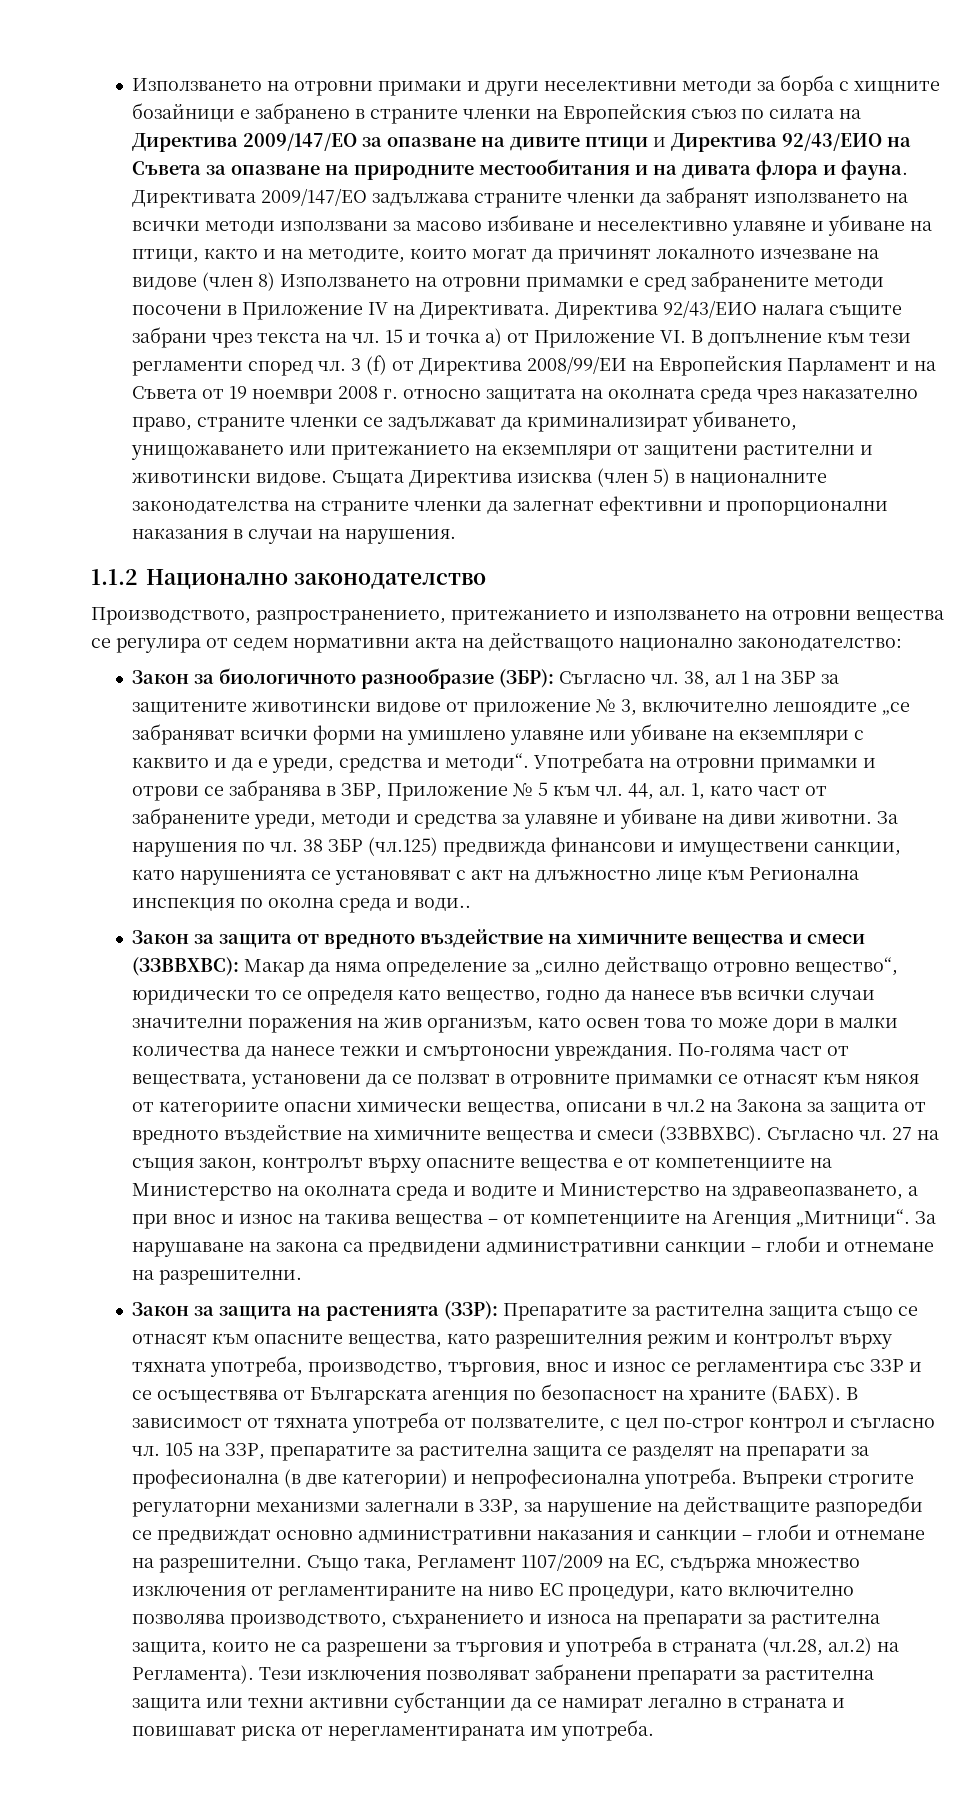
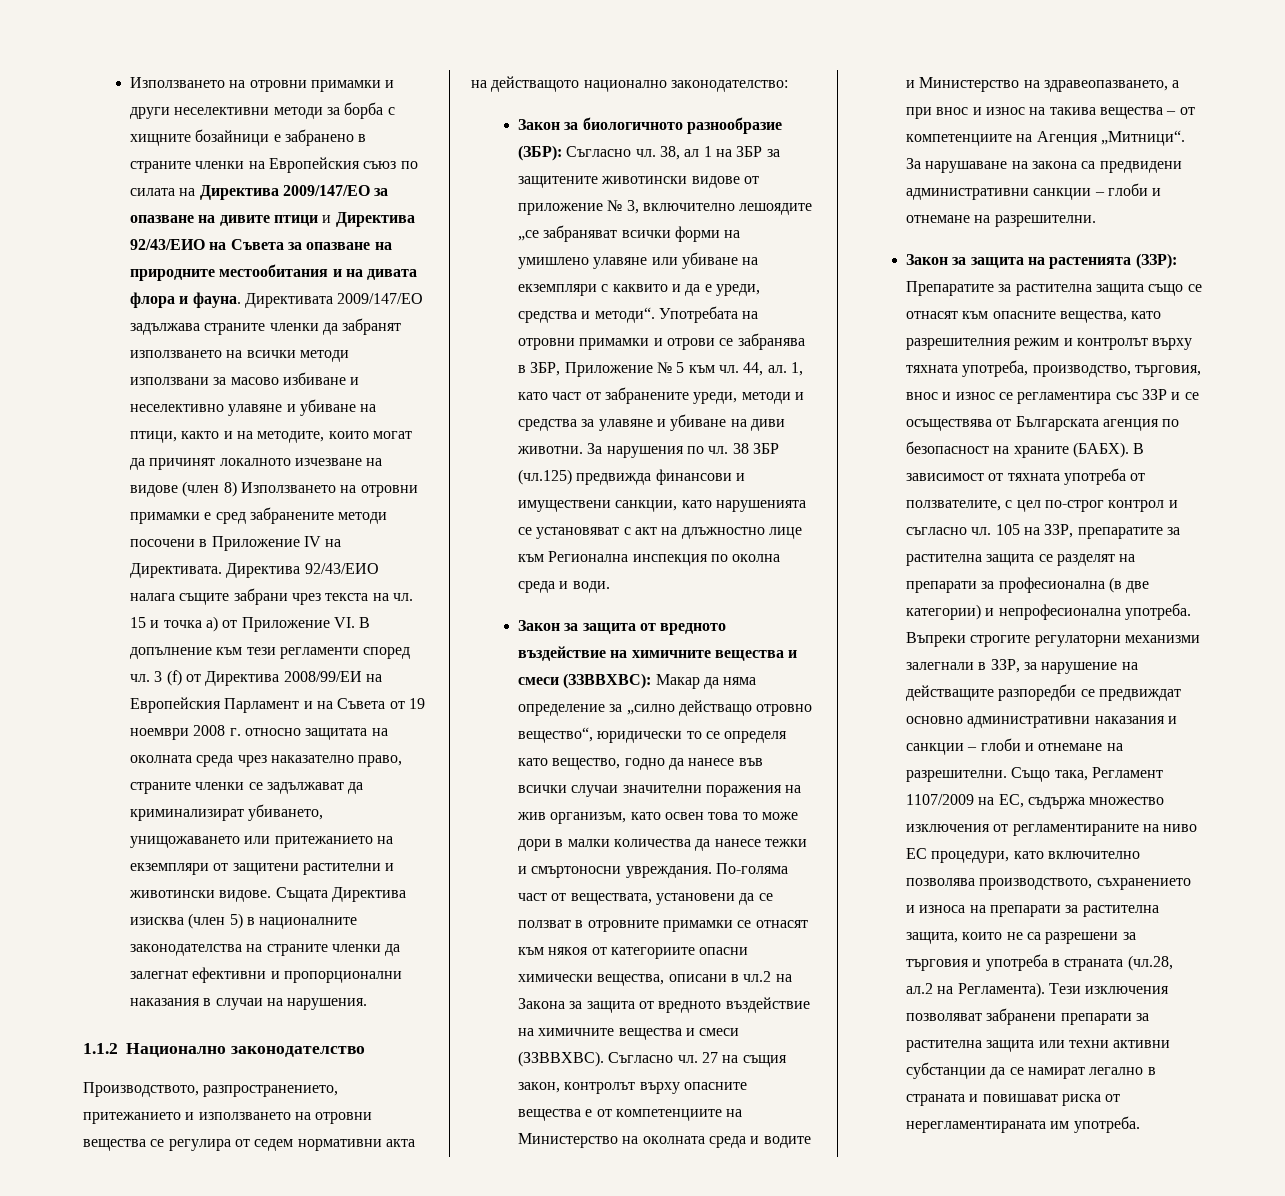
[132,78,463,96] Използването на отровни примаки -> [130,77,382,92] Използването на отровни примамки
[414,898,472,911] води.. -> [572,581,610,593] води.
[828,1637,873,1656] ал.2) -> [906,983,934,994] ал.2

